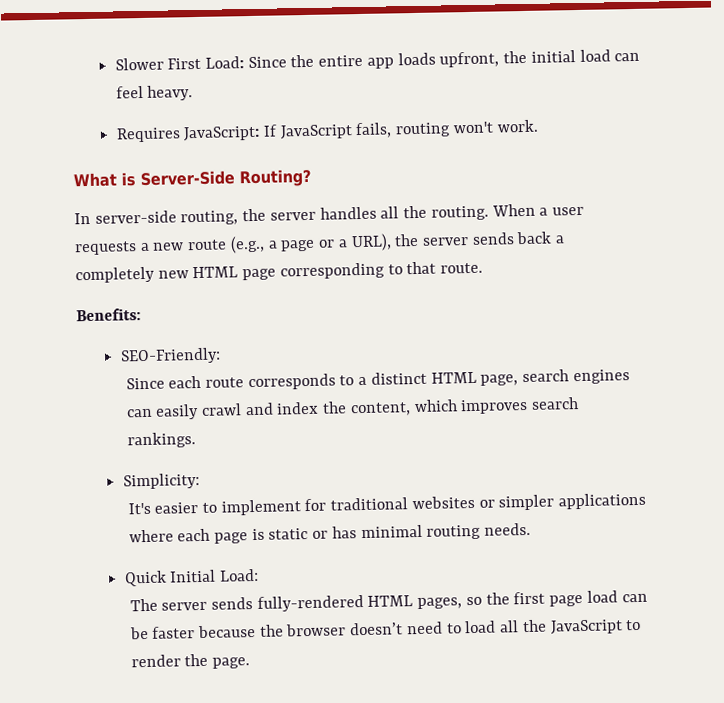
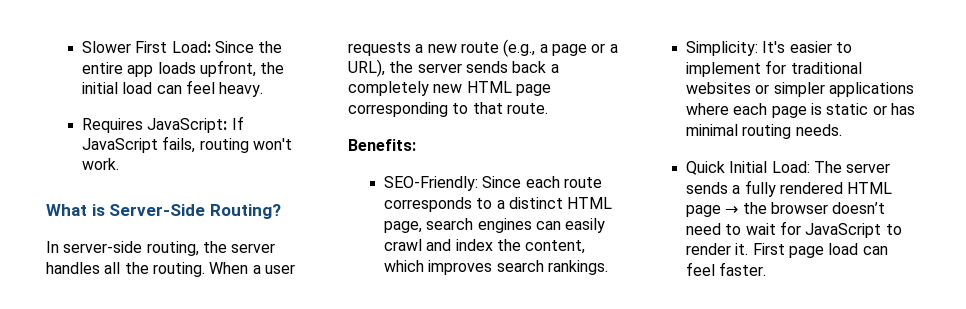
(221, 356) // -> (478, 183) none
(200, 481) // -> (758, 48) none
(259, 575) // -> (810, 167) none
[256,590,648,612] [129,624,257,640] fully-rendered HTML pages, so the first page load can be faster because -> [732,180,893,197] [685,205,739,217] a fully rendered HTML page →
[464,619,642,635] [130,653,251,669] load all the JavaScript to render the page. -> [745,221,902,238] [685,243,888,258] [685,262,767,276] wait for JavaScript to render it. First page load can feel faster.

